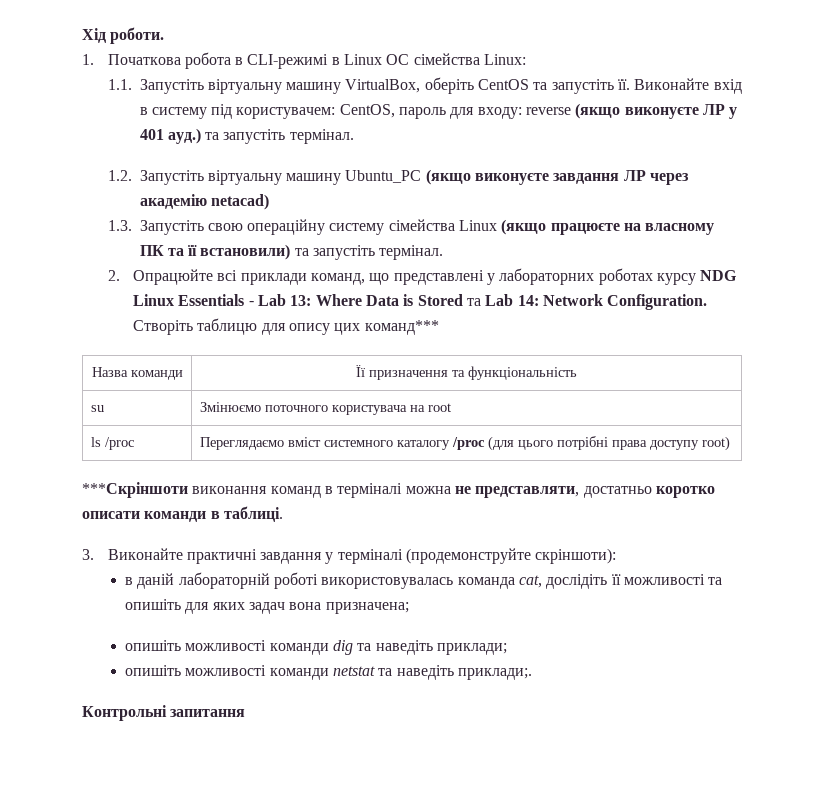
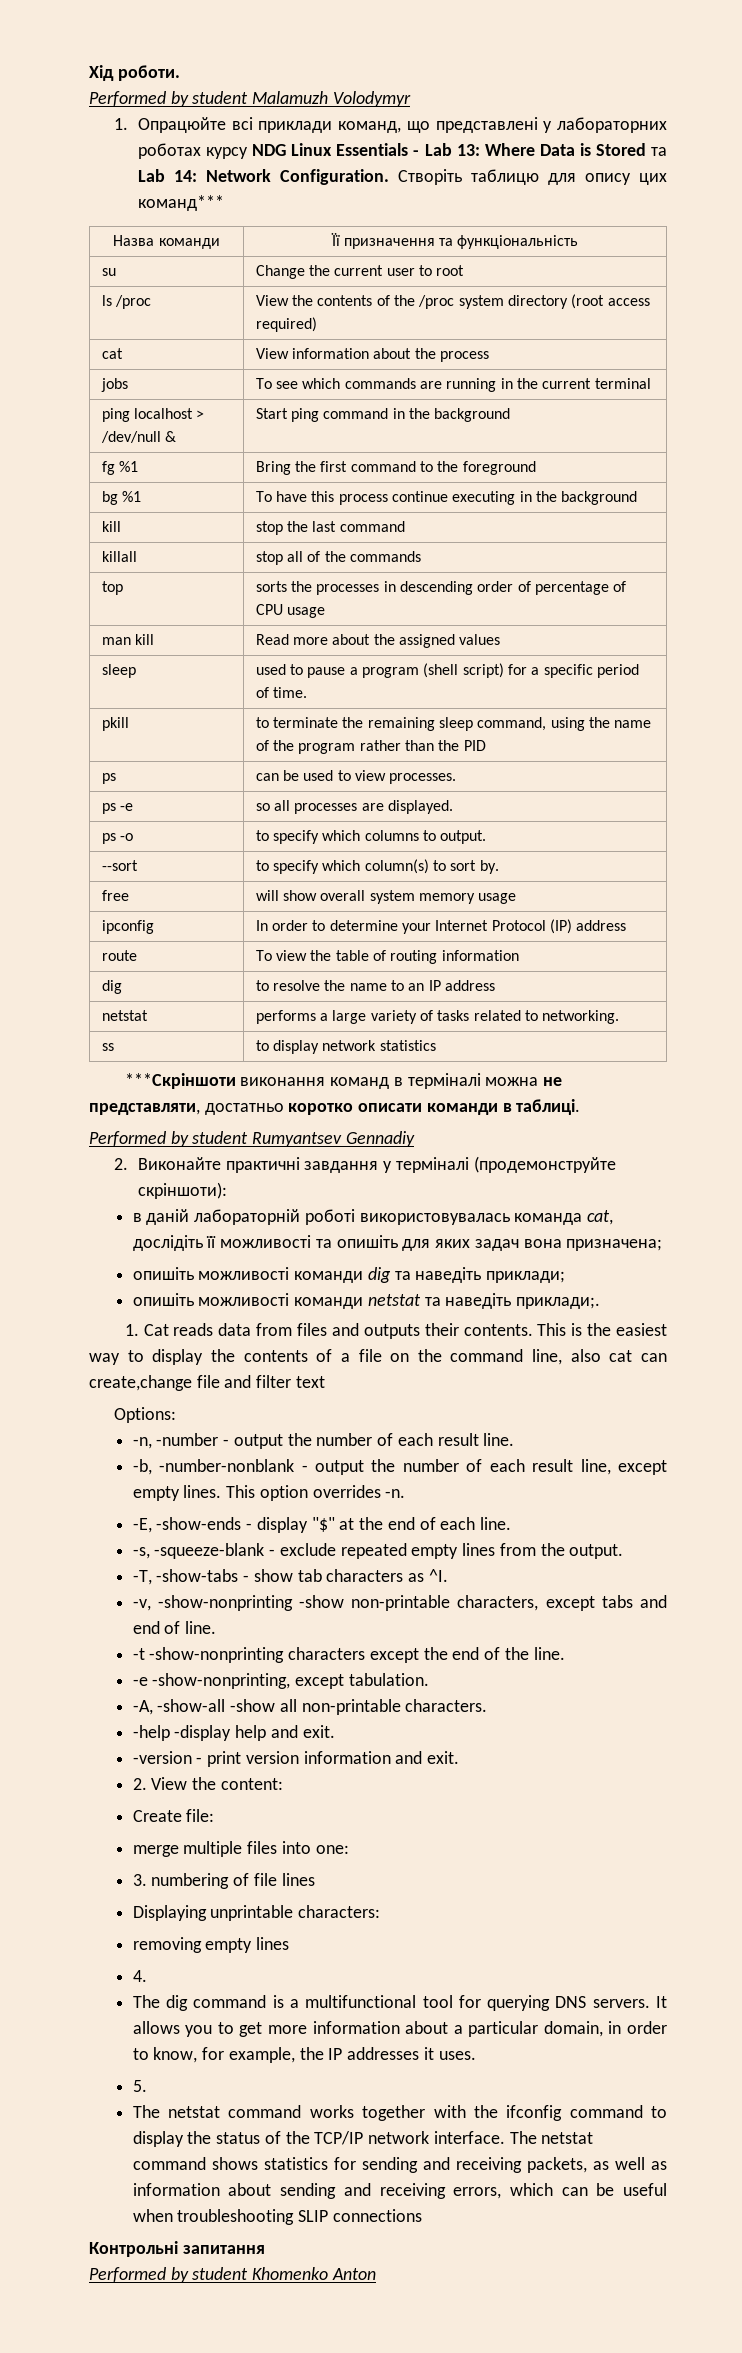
[82,52,527,69] [107,77,742,94] [139,103,738,119] [139,128,354,144] [107,169,690,185] [139,194,269,210] [107,219,715,235] [139,244,444,260] [107,270,120,281] 1. Початкова робота в CLI-режимі в Linux ОС сімейства Linux: // 1.1. Запустіть віртуальну машину VirtualBox, оберіть CentOS та запустіть її. Виконайте вхід в систему під користувачем: CentOS, пароль для входу: reverse (якщо виконуєте ЛР у 401 ауд.) та запустіть термінал. // 1.2. Запустіть віртуальну машину Ubuntu_PC (якщо виконуєте завдання ЛР через академію netacad) // 1.3. Запустіть свою операційну систему сімейства Linux (якщо працюєте на власному ПК та її встановили) та запустіть термінал. // 2. -> [89,91,411,107] [113,118,128,130] Performed by student Malamuzh Volodymyr // 1.
[199,402,451,415] [90,437,134,450] [199,436,730,451] Змінюємо поточного користувача на root // ls /proc | Переглядаємо вміст системного каталогу /proc (для цього потрібні права доступу root) -> [255,265,465,279] [101,295,151,309] [255,294,650,309] [255,317,317,332] [101,348,123,359] [255,348,489,362] [100,378,128,392] [255,378,651,392] [101,408,205,422] [100,431,176,443] [255,408,511,422] [101,461,138,475] [255,461,536,475] [101,491,141,505] [255,491,638,505] [101,521,121,532] [255,521,405,535] [101,551,137,562] [255,551,421,565] [101,581,123,595] [255,581,627,595] [255,604,325,618] [101,634,154,645] [255,634,501,648] [101,664,136,678] [255,663,639,678] [255,687,307,698] [101,717,129,731] [255,717,652,731] [255,740,486,754] [101,773,116,784] [255,770,457,784] [101,803,133,814] [255,800,453,814] [101,833,133,844] [255,830,487,844] [101,860,138,871] [255,859,499,874] [101,890,129,901] [255,890,517,904] [101,920,154,934] [255,919,627,934] [101,950,137,961] [255,950,519,964] [101,980,122,994] [255,980,495,991] [101,1010,148,1021] [255,1010,620,1024] [101,1043,114,1051] [255,1040,436,1054] Change the current user to root // ls /proc | View the contents of the /proc system directory (root access required) // cat | View information about the process // jobs | To see which commands are running in the current terminal // ping localhost > /dev/null & | Start ping command in the background // fg %1 | Bring the first command to the foreground // bg %1 | To have this process continue executing in the background // kill | stop the last command // killall | stop all of the commands // top | sorts the processes in descending order of percentage of CPU usage // man kill | Read more about the assigned values // sleep | used to pause a program (shell script) for a specific period of time. // pkill | to terminate the remaining sleep command, using the name of the program rather than the PID // ps | can be used to view processes. // ps -e | so all processes are displayed. // ps -o | to specify which columns to output. // --sort | to specify which column(s) to sort by. // free | will show overall system memory usage // ipconfig | In order to determine your Internet Protocol (IP) address // route | To view the table of routing information // dig | to resolve the name to an IP address // netstat | performs a large variety of tasks related to networking. // ss | to display network statistics
[82,549,94,560] 3. -> [89,1131,415,1147] [113,1158,128,1170] Performed by student Rumyantsev Gennadiy // 2.
[82,705,246,721] Контрольні запитання -> [124,1323,667,1339] [89,1349,668,1365] [89,1375,325,1391] [113,1407,176,1423] [132,1433,515,1449] [132,1459,667,1475] [132,1485,406,1501] [132,1517,512,1533] [132,1543,624,1559] [132,1569,448,1585] [132,1595,667,1611] [132,1621,217,1634] [132,1647,565,1663] [132,1673,429,1689] [132,1699,488,1715] [132,1725,335,1741] [132,1751,460,1767] [132,1777,283,1790] [132,1809,215,1822] [132,1841,349,1857] [132,1873,315,1889] [132,1905,381,1921] [132,1937,290,1953] [132,1970,147,1982] [132,1995,668,2011] [132,2021,667,2037] [132,2047,476,2063] [132,2080,147,2092] [132,2105,667,2121] [132,2131,594,2147] [132,2157,668,2173] [132,2183,668,2199] [132,2209,422,2225] [89,2241,265,2257] [89,2267,376,2283] 1. Cat reads data from files and outputs their contents. This is the easiest way to display the contents of a file on the command line, also cat can create,change file and filter text // Options: // -n, -number - output the number of each result line. // -b, -number-nonblank - output the number of each result line, except empty lines. This option overrides -n. // -E, -show-ends - display "$" at the end of each line. // -s, -squeeze-blank - exclude repeated empty lines from the output. // -T, -show-tabs - show tab characters as ^I. // -v, -show-nonprinting -show non-printable characters, except tabs and end of line. // -t -show-nonprinting characters except the end of the line. // -e -show-nonprinting, except tabulation. // -A, -show-all -show all non-printable characters. // -help -display help and exit. // -version - print version information and exit. // 2. View the content: // Create file: // merge multiple files into one: // 3. numbering of file lines // Displaying unprintable characters: // removing empty lines // 4. // The dig command is a multifunctional tool for querying DNS servers. It allows you to get more information about a particular domain, in order to know, for example, the IP addresses it uses. // 5. // The netstat command works together with the ifconfig command to display the status of the TCP/IP network interface. The netstat command shows statistics for sending and receiving packets, as well as information about sending and receiving errors, which can be useful when troubleshooting SLIP connections // Контрольні запитання // Performed by student Khomenko Anton

